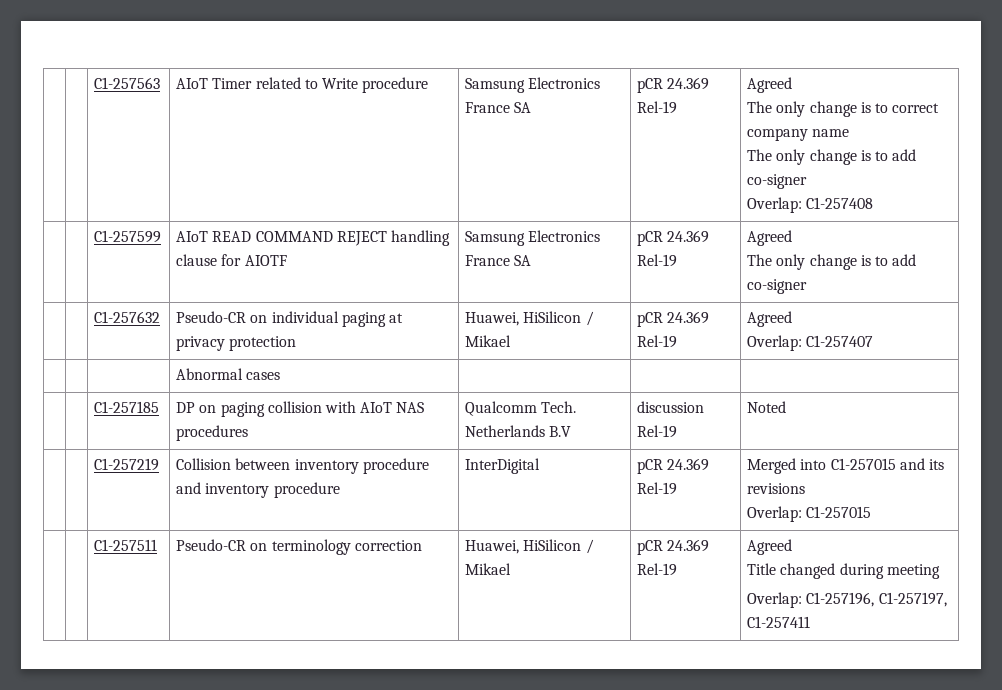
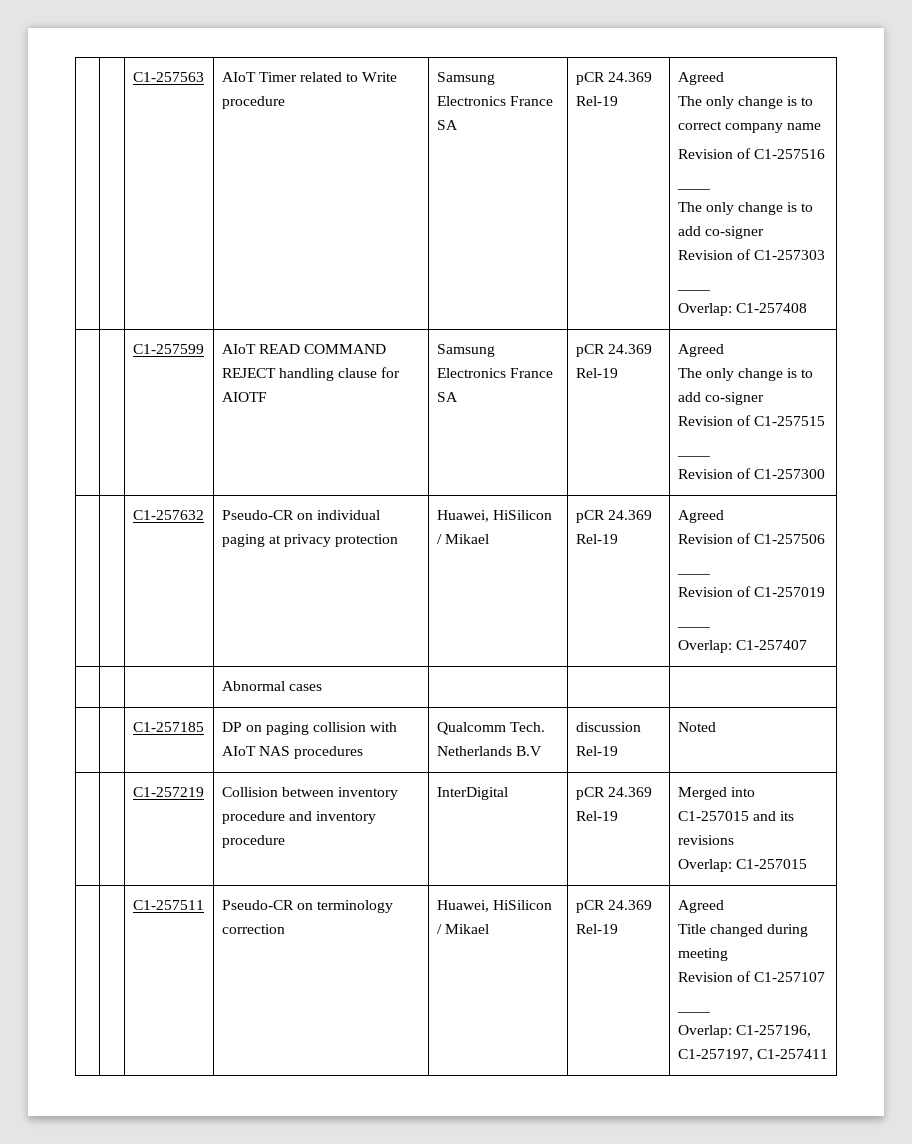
[747,149,917,165] [747,174,808,189] // The only change is to add co-signer -> [677,148,825,159] [676,188,710,190] [677,202,814,215] [677,226,764,239] [677,249,825,260] [676,289,710,291] // Revision of C1-257516 // ____ // The only change is to add co-signer // Revision of C1-257303 // ____
(808, 286) none -> [677,415,825,426] [676,455,710,457] [677,468,825,479] // Revision of C1-257515 // ____ // Revision of C1-257300
(793, 319) none -> [677,533,825,544] [676,573,710,575] [677,586,825,597] [676,626,710,628] // Revision of C1-257506 // ____ // Revision of C1-257019 // ____
(940, 571) none -> [677,971,825,982] [676,1011,710,1013] // Revision of C1-257107 // ____

